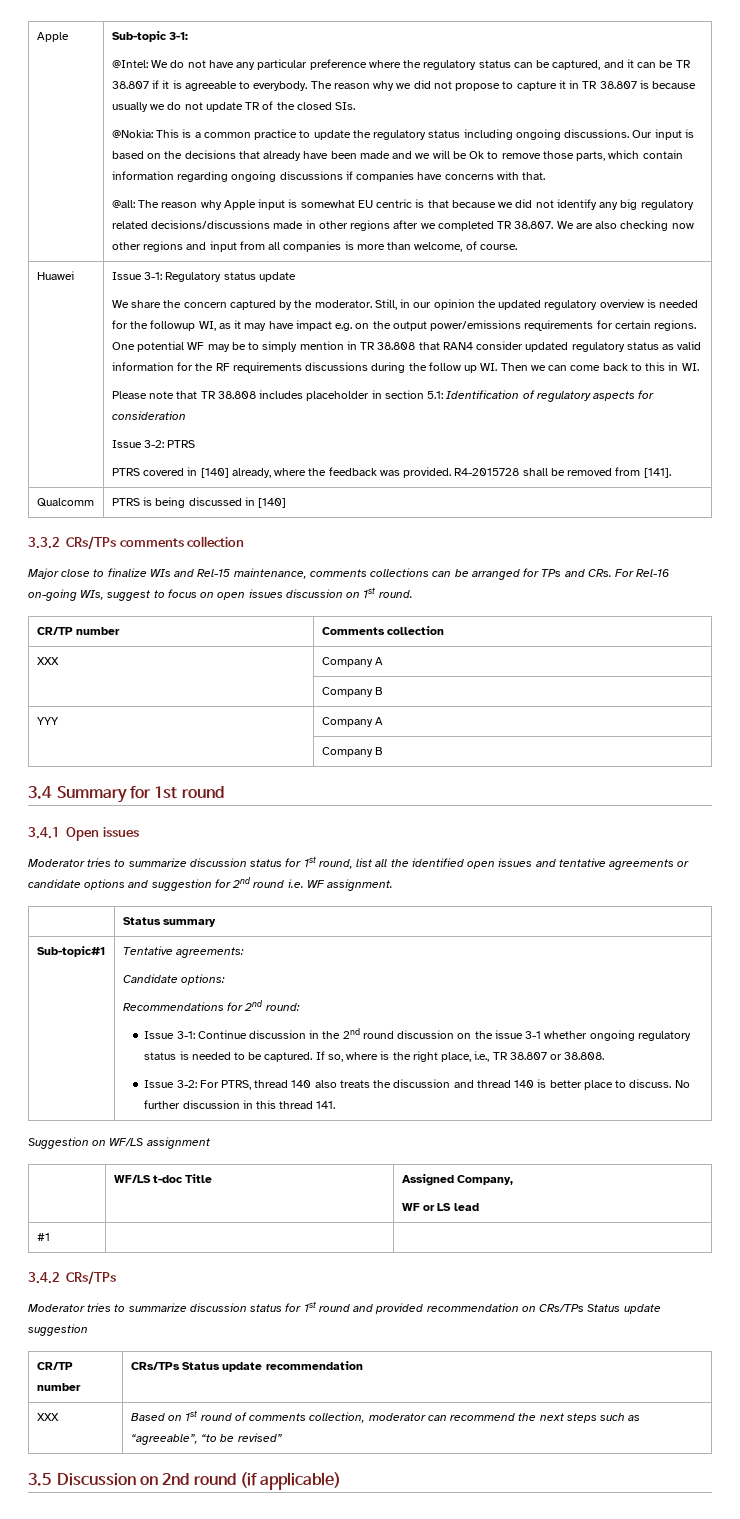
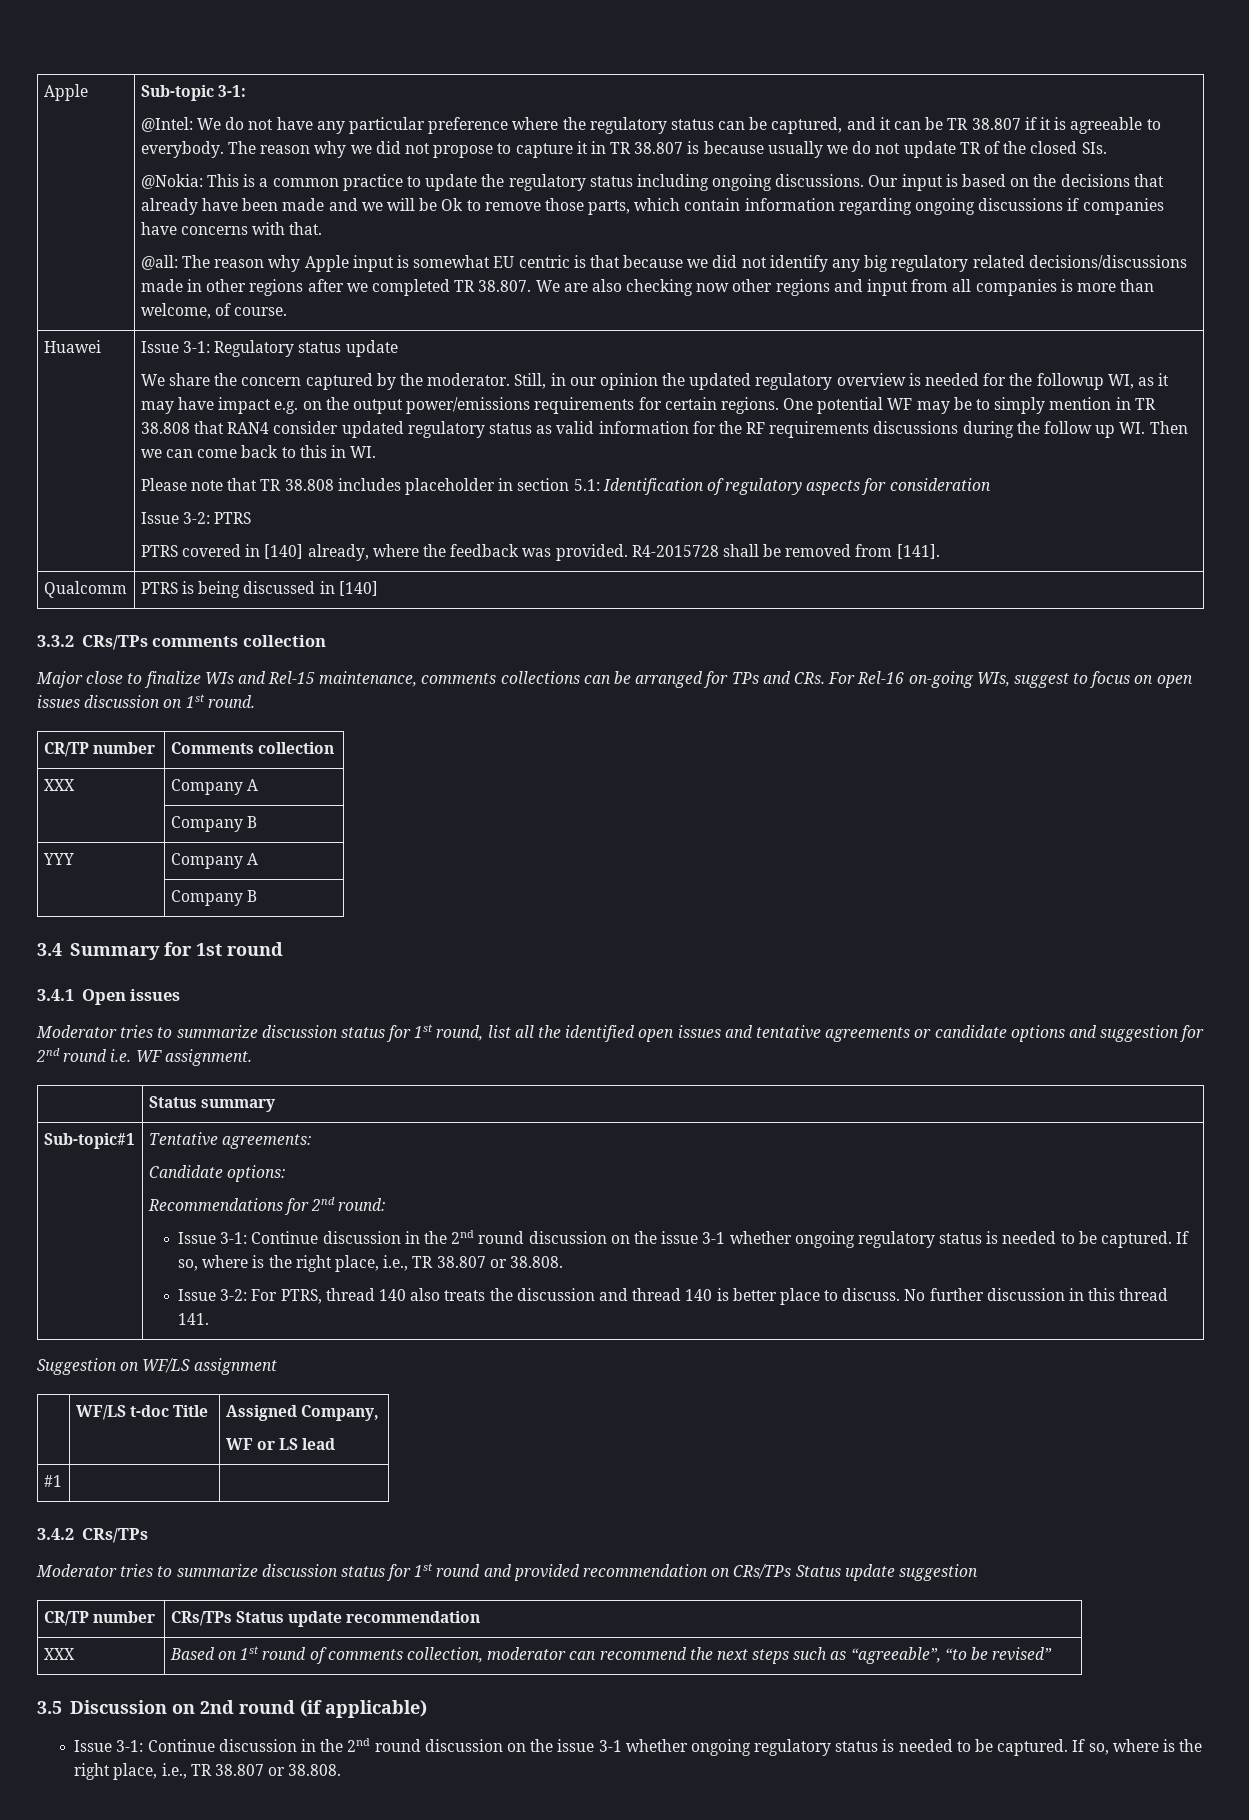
(341, 1481) none -> [74,1738,1203,1756] [74,1763,342,1780] // Issue 3-1: Continue discussion in the 2nd round discussion on the issue 3-1 whether ongoing regulatory status is needed to be captured. If so, where is the right place, i.e., TR 38.807 or 38.808.

